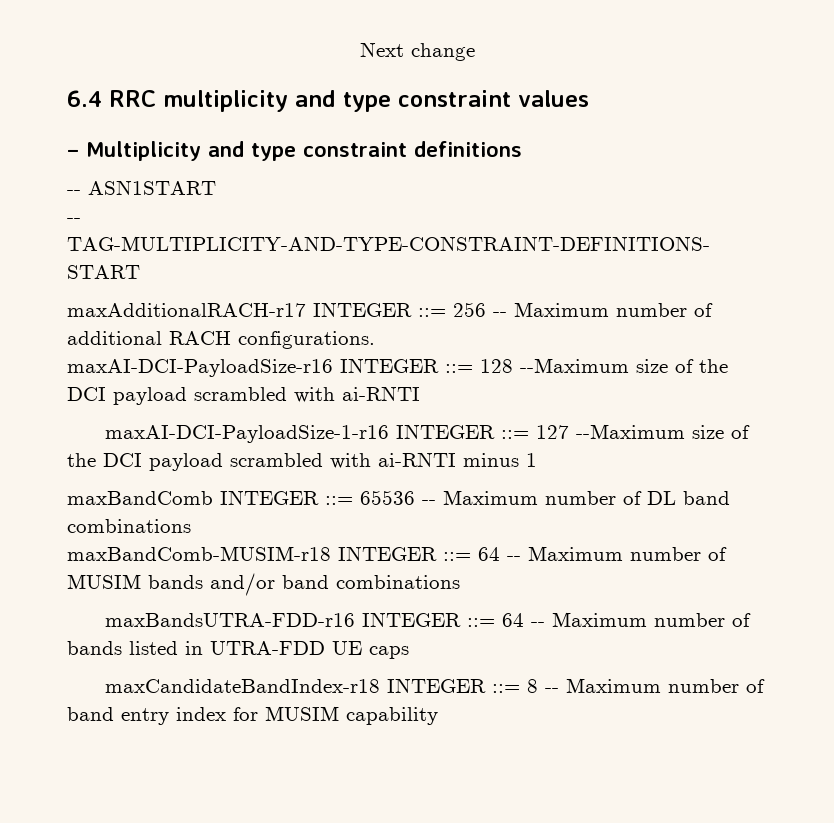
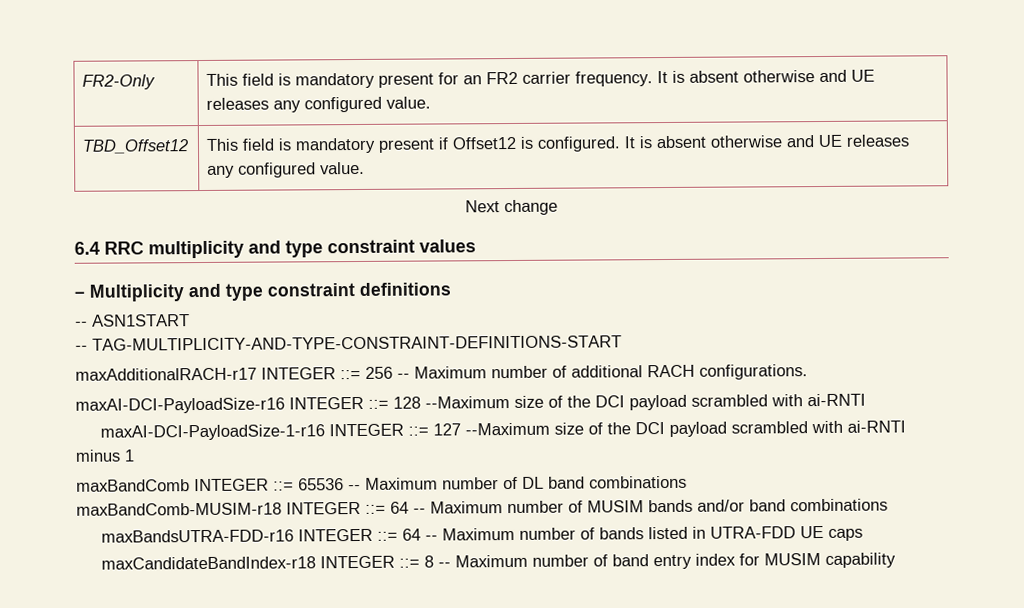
(359, 49) none -> [82,74,157,90] [206,69,876,89] [206,96,432,113] [82,139,190,154] [206,134,910,154] [207,161,366,178] FR2-Only | This field is mandatory present for an FR2 carrier frequency. It is absent otherwise and UE releases any configured value. // TBD_Offset12 | This field is mandatory present if Offset12 is configured. It is absent otherwise and UE releases any configured value. //

